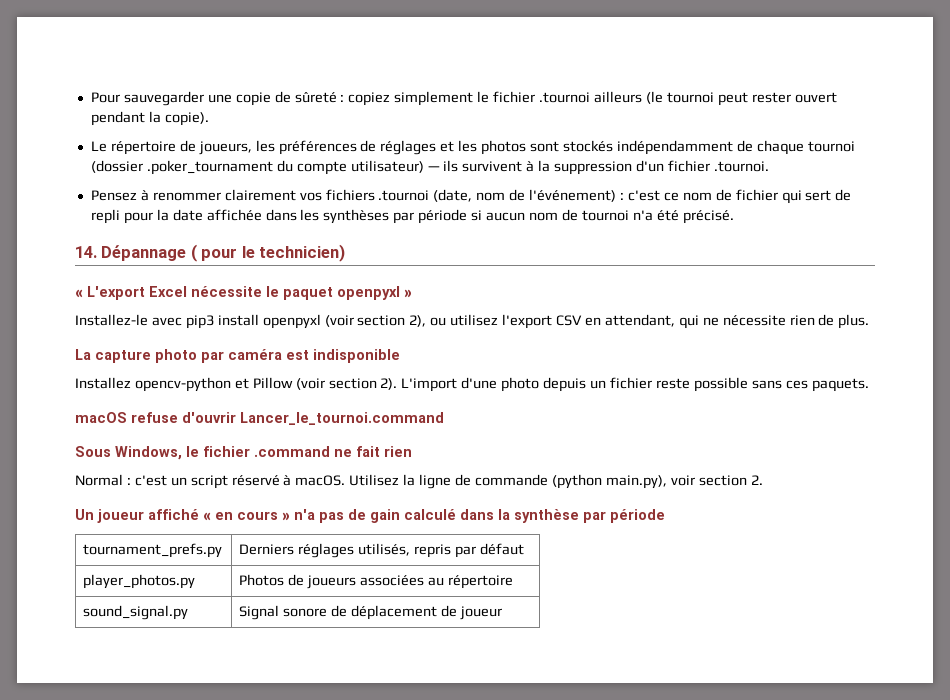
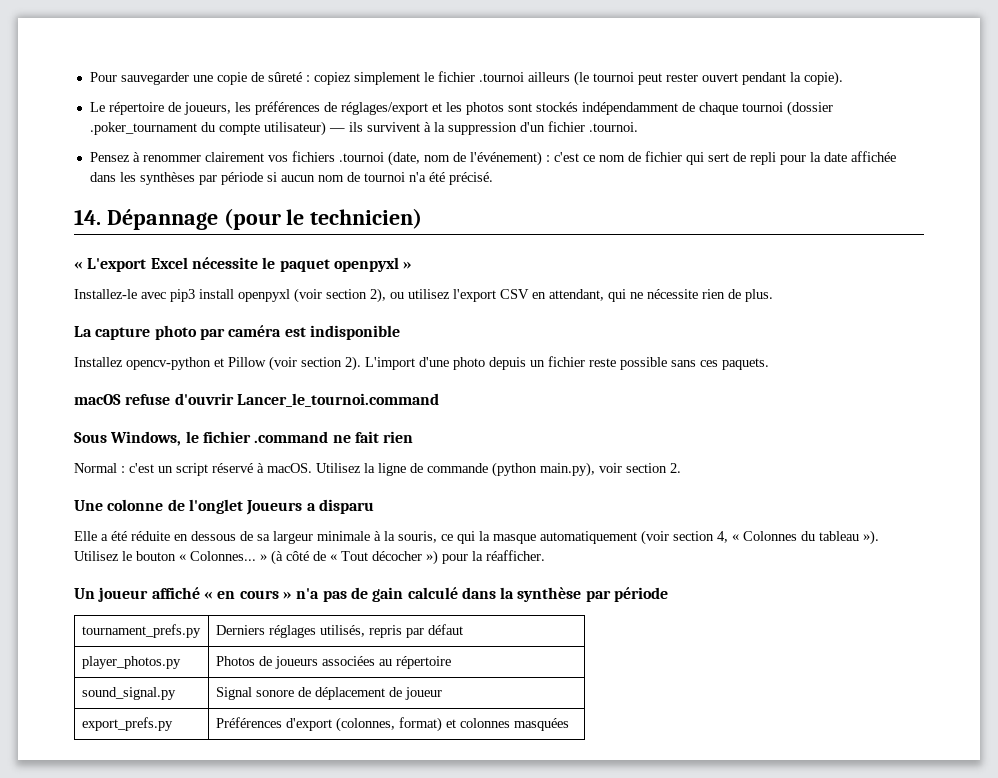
[380,140,437,155] réglages -> [340,102,428,115] réglages/export
[190,244,238,262] ( pour -> [223,208,281,230] (pour
(763, 480) none -> [74,499,374,515] [74,530,879,545] [74,550,545,565] // Une colonne de l'onglet Joueurs a disparu // Elle a été réduite en dessous de sa largeur minimale à la souris, ce qui la masque automatiquement (voir section 4, « Colonnes du tableau »). Utilisez le bouton « Colonnes... » (à côté de « Tout décocher ») pour la réafficher.
(502, 613) none -> [81,717,173,731] [215,717,569,732] // export_prefs.py | Préférences d'export (colonnes, format) et colonnes masquées

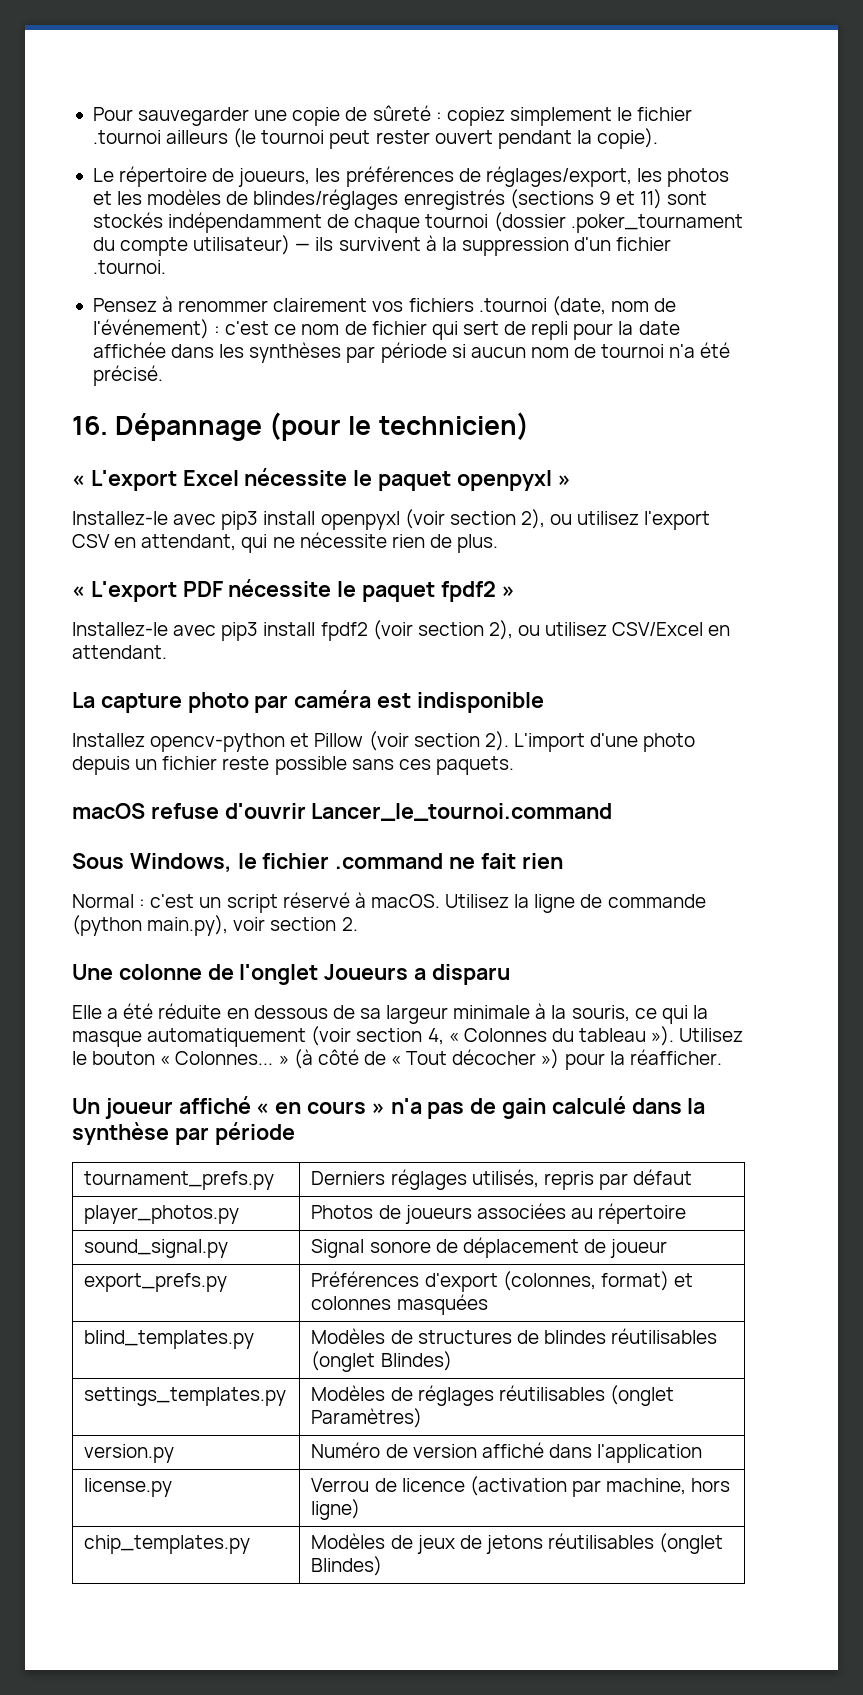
[340,102,504,115] réglages/export et les photos -> [485,166,730,187] [92,189,663,210] réglages/export, les photos et les modèles de blindes/réglages enregistrés (sections 9 et 11)
[74,209,101,225] 14. -> [72,416,108,435] 16.
(773, 295) none -> [72,579,515,602] [72,620,731,641] [72,645,167,659] // « L'export PDF nécessite le paquet fpdf2 » // Installez-le avec pip3 install fpdf2 (voir section 2), ou utilisez CSV/Excel en attendant.
(569, 724) none -> [84,1330,255,1349] [311,1328,718,1344] [311,1351,452,1372] [84,1387,287,1406] [311,1385,675,1406] [311,1408,423,1428] [84,1444,175,1463] [311,1442,703,1463] [84,1478,173,1497] [311,1476,731,1497] [311,1499,361,1520] [84,1535,251,1554] [311,1533,724,1554] [311,1556,383,1576] // blind_templates.py | Modèles de structures de blindes réutilisables (onglet Blindes) // settings_templates.py | Modèles de réglages réutilisables (onglet Paramètres) // version.py | Numéro de version affiché dans l'application // license.py | Verrou de licence (activation par machine, hors ligne) // chip_templates.py | Modèles de jeux de jetons réutilisables (onglet Blindes)

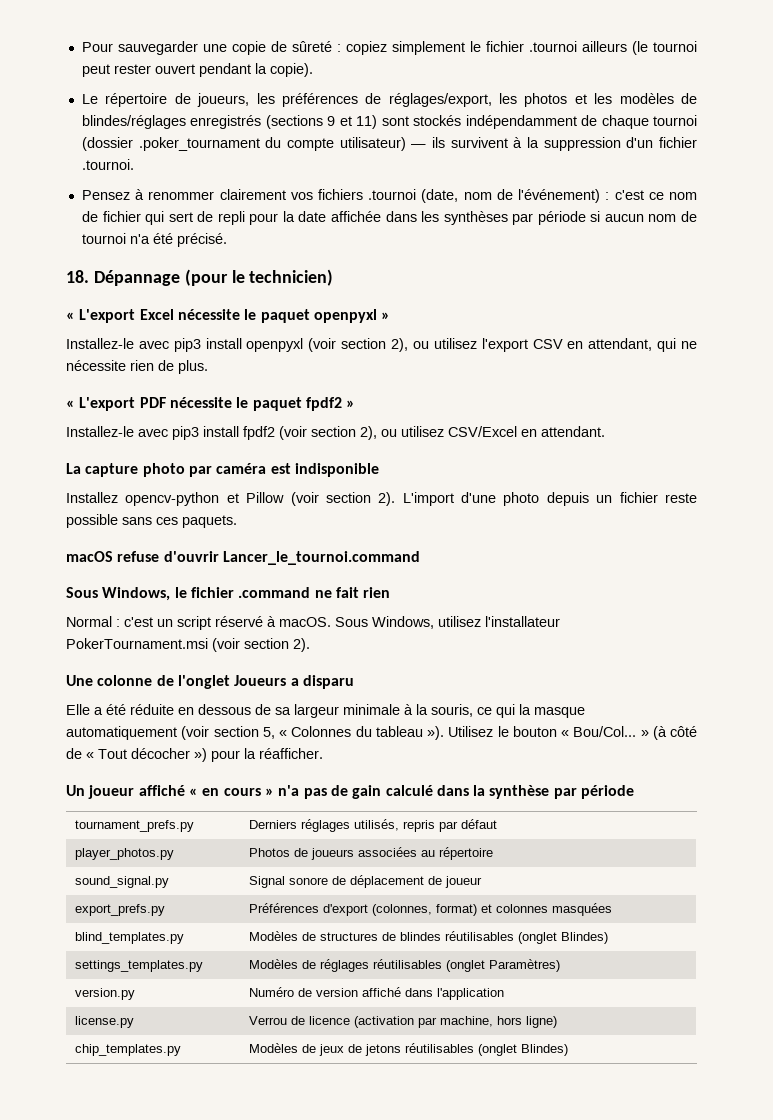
[72,416,108,435] 16. -> [66,270,89,283] 18.
[445,894,706,913] [72,915,358,936] Utilisez la ligne de commande (python main.py), voir section 2. -> [335,616,560,629] [66,638,310,652] Sous Windows, utilisez l'installateur PokerTournament.msi (voir section 2).
[427,1028,444,1045] 4, -> [262,727,275,739] 5,
[175,1051,274,1065] Colonnes... -> [573,726,637,737] Bou/Col...

